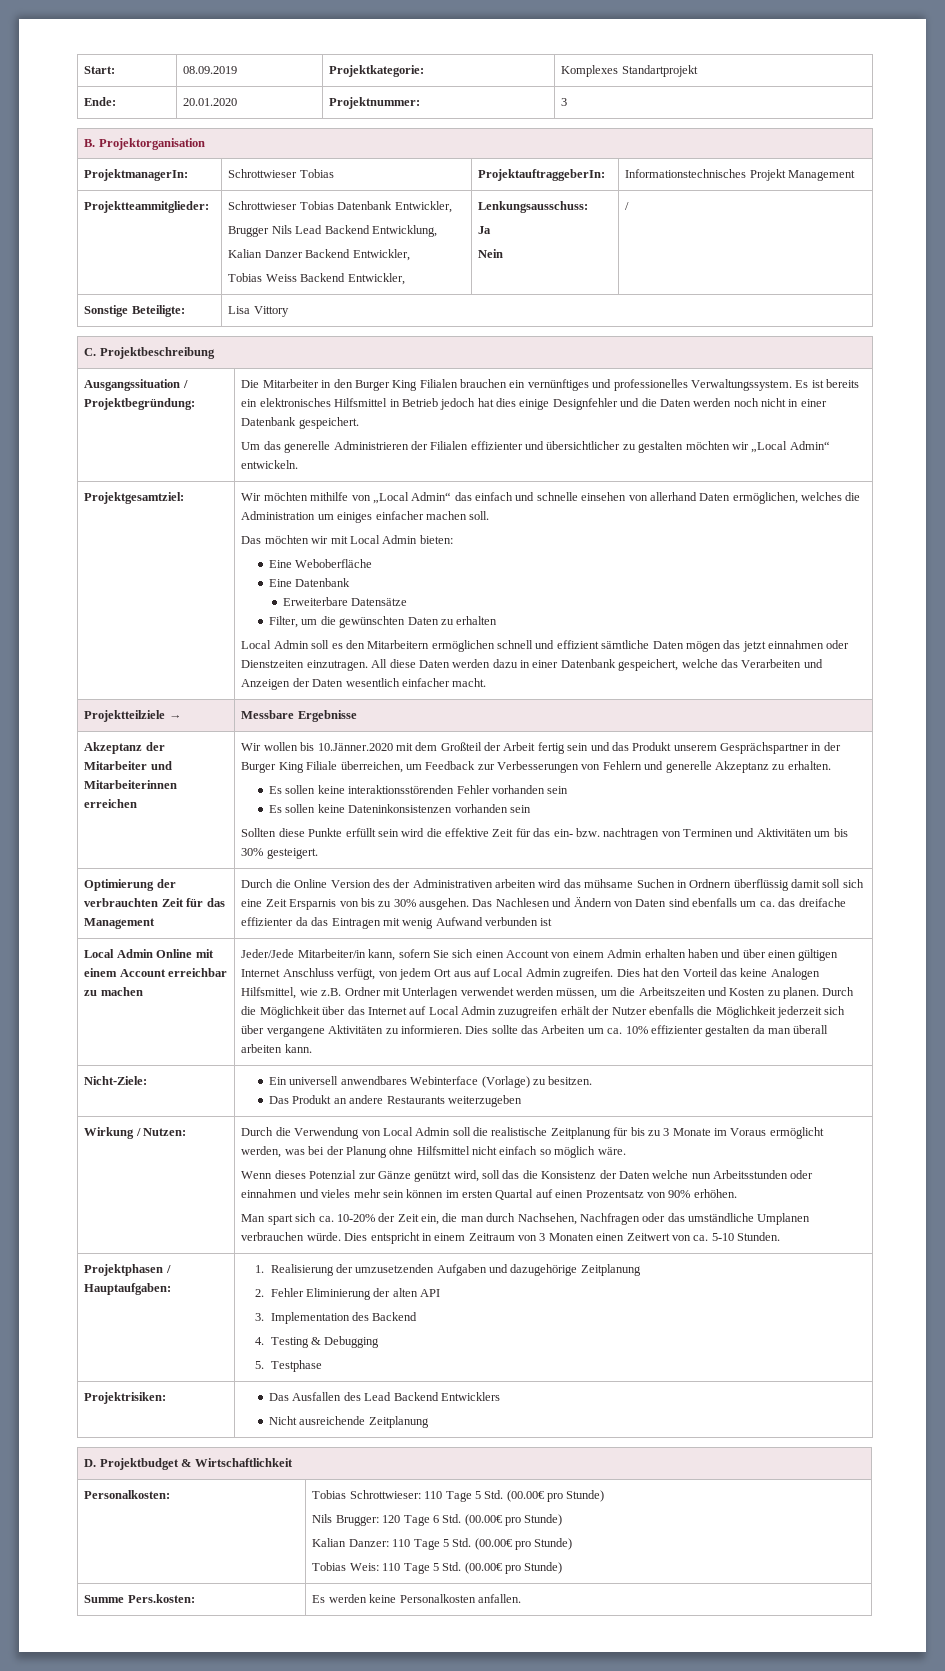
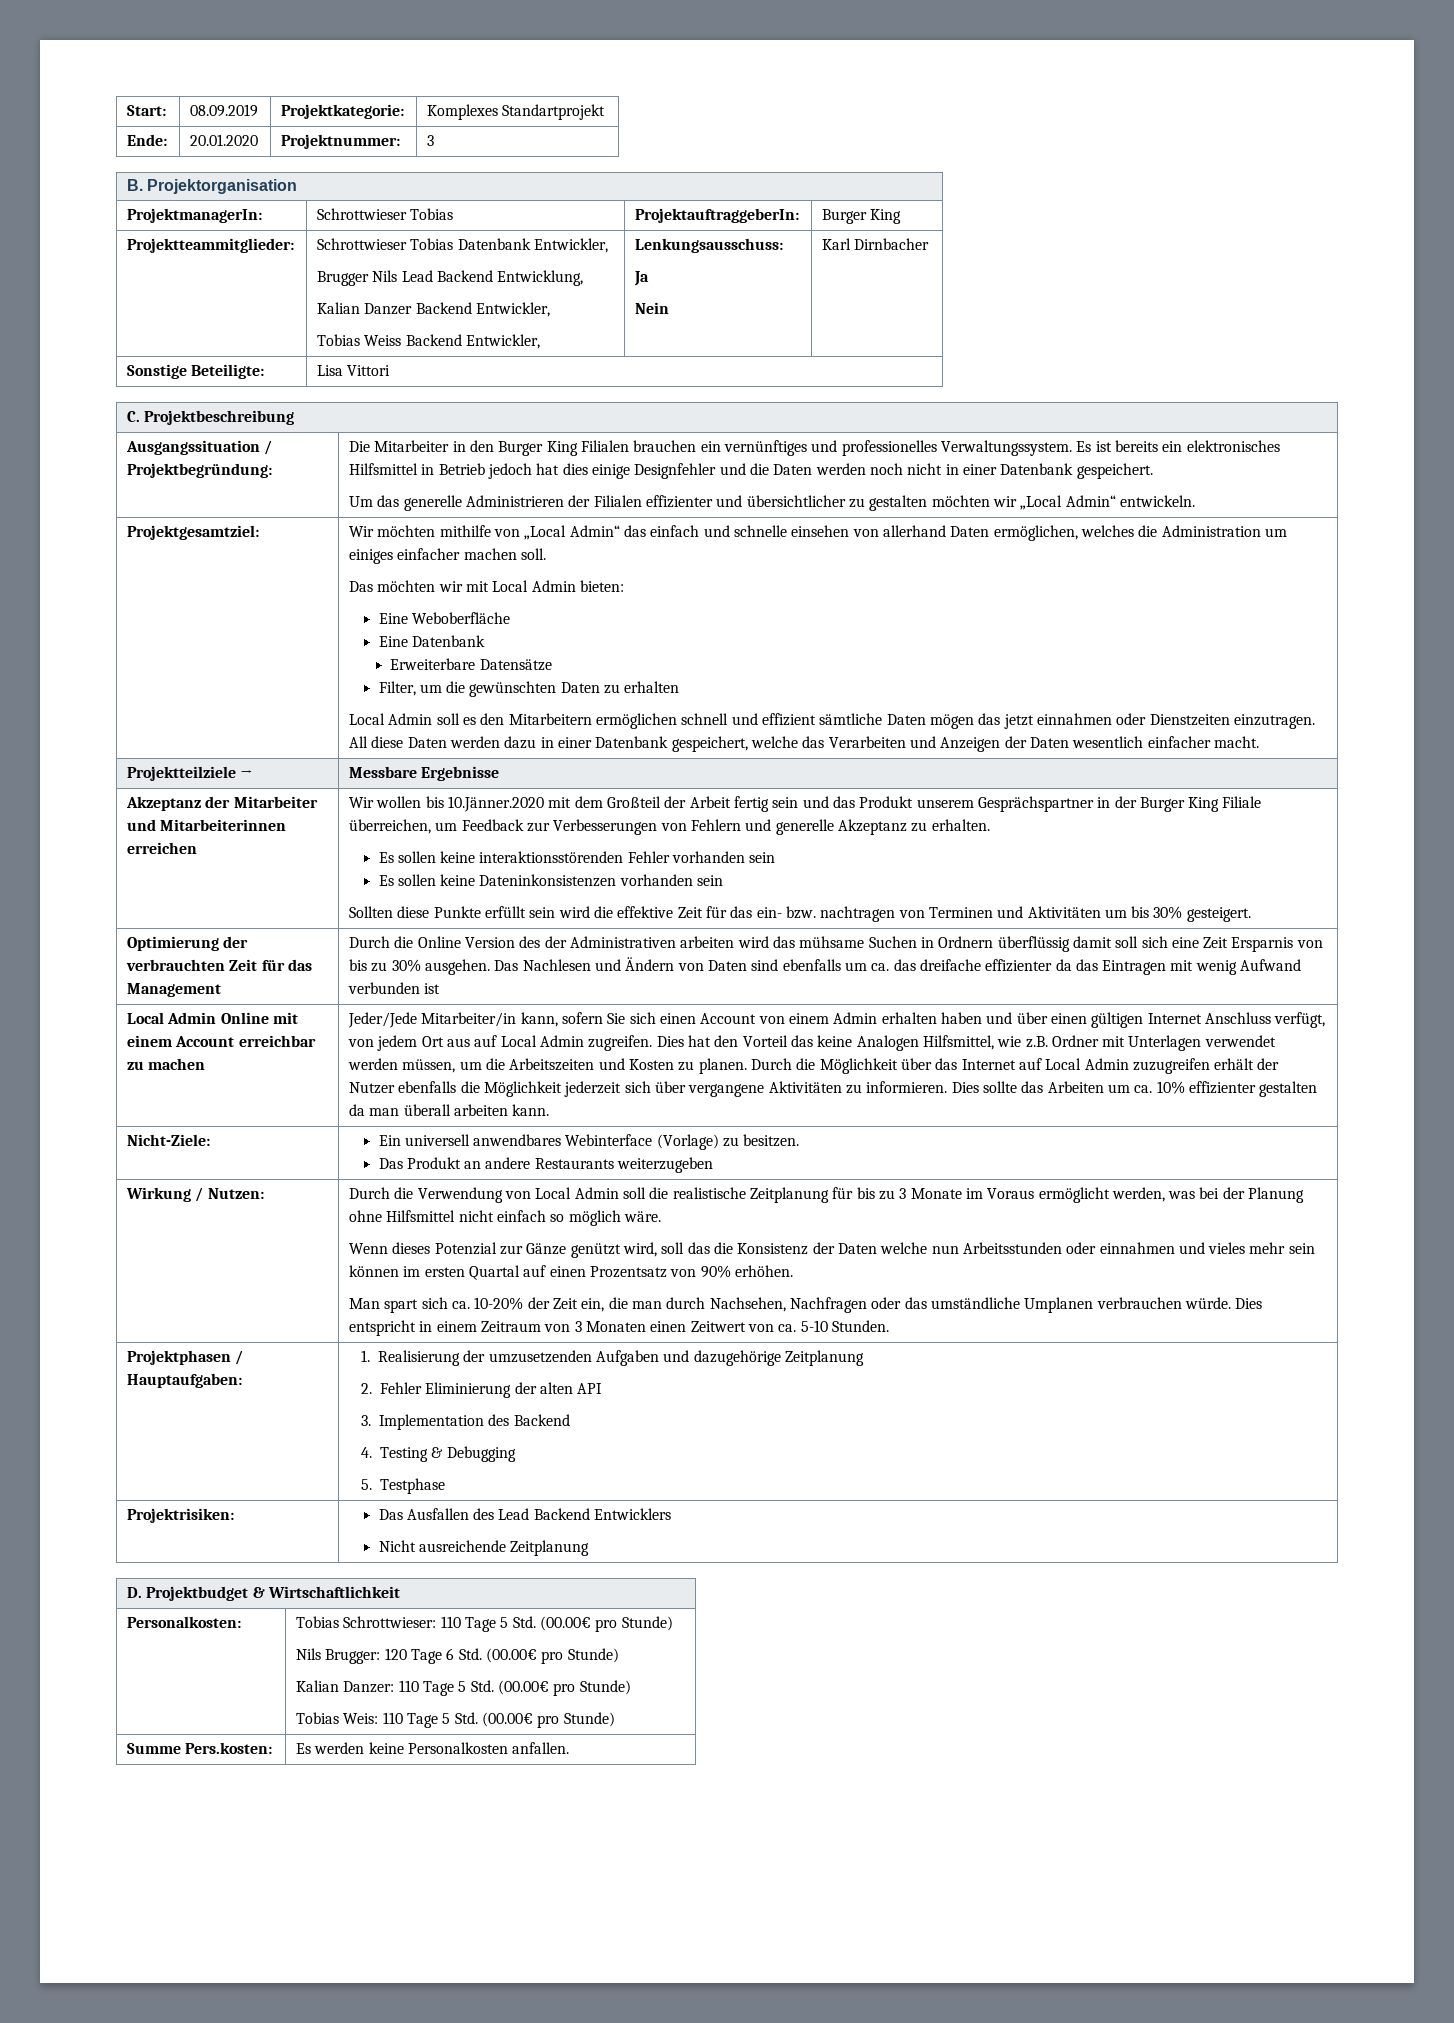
[625,169,856,181] Informationstechnisches Projekt Management -> [822,209,902,224] Burger King
[625,202,630,210] / -> [822,238,930,250] Karl Dirnbacher
[253,306,289,317] Vittory -> [347,365,391,376] Vittori

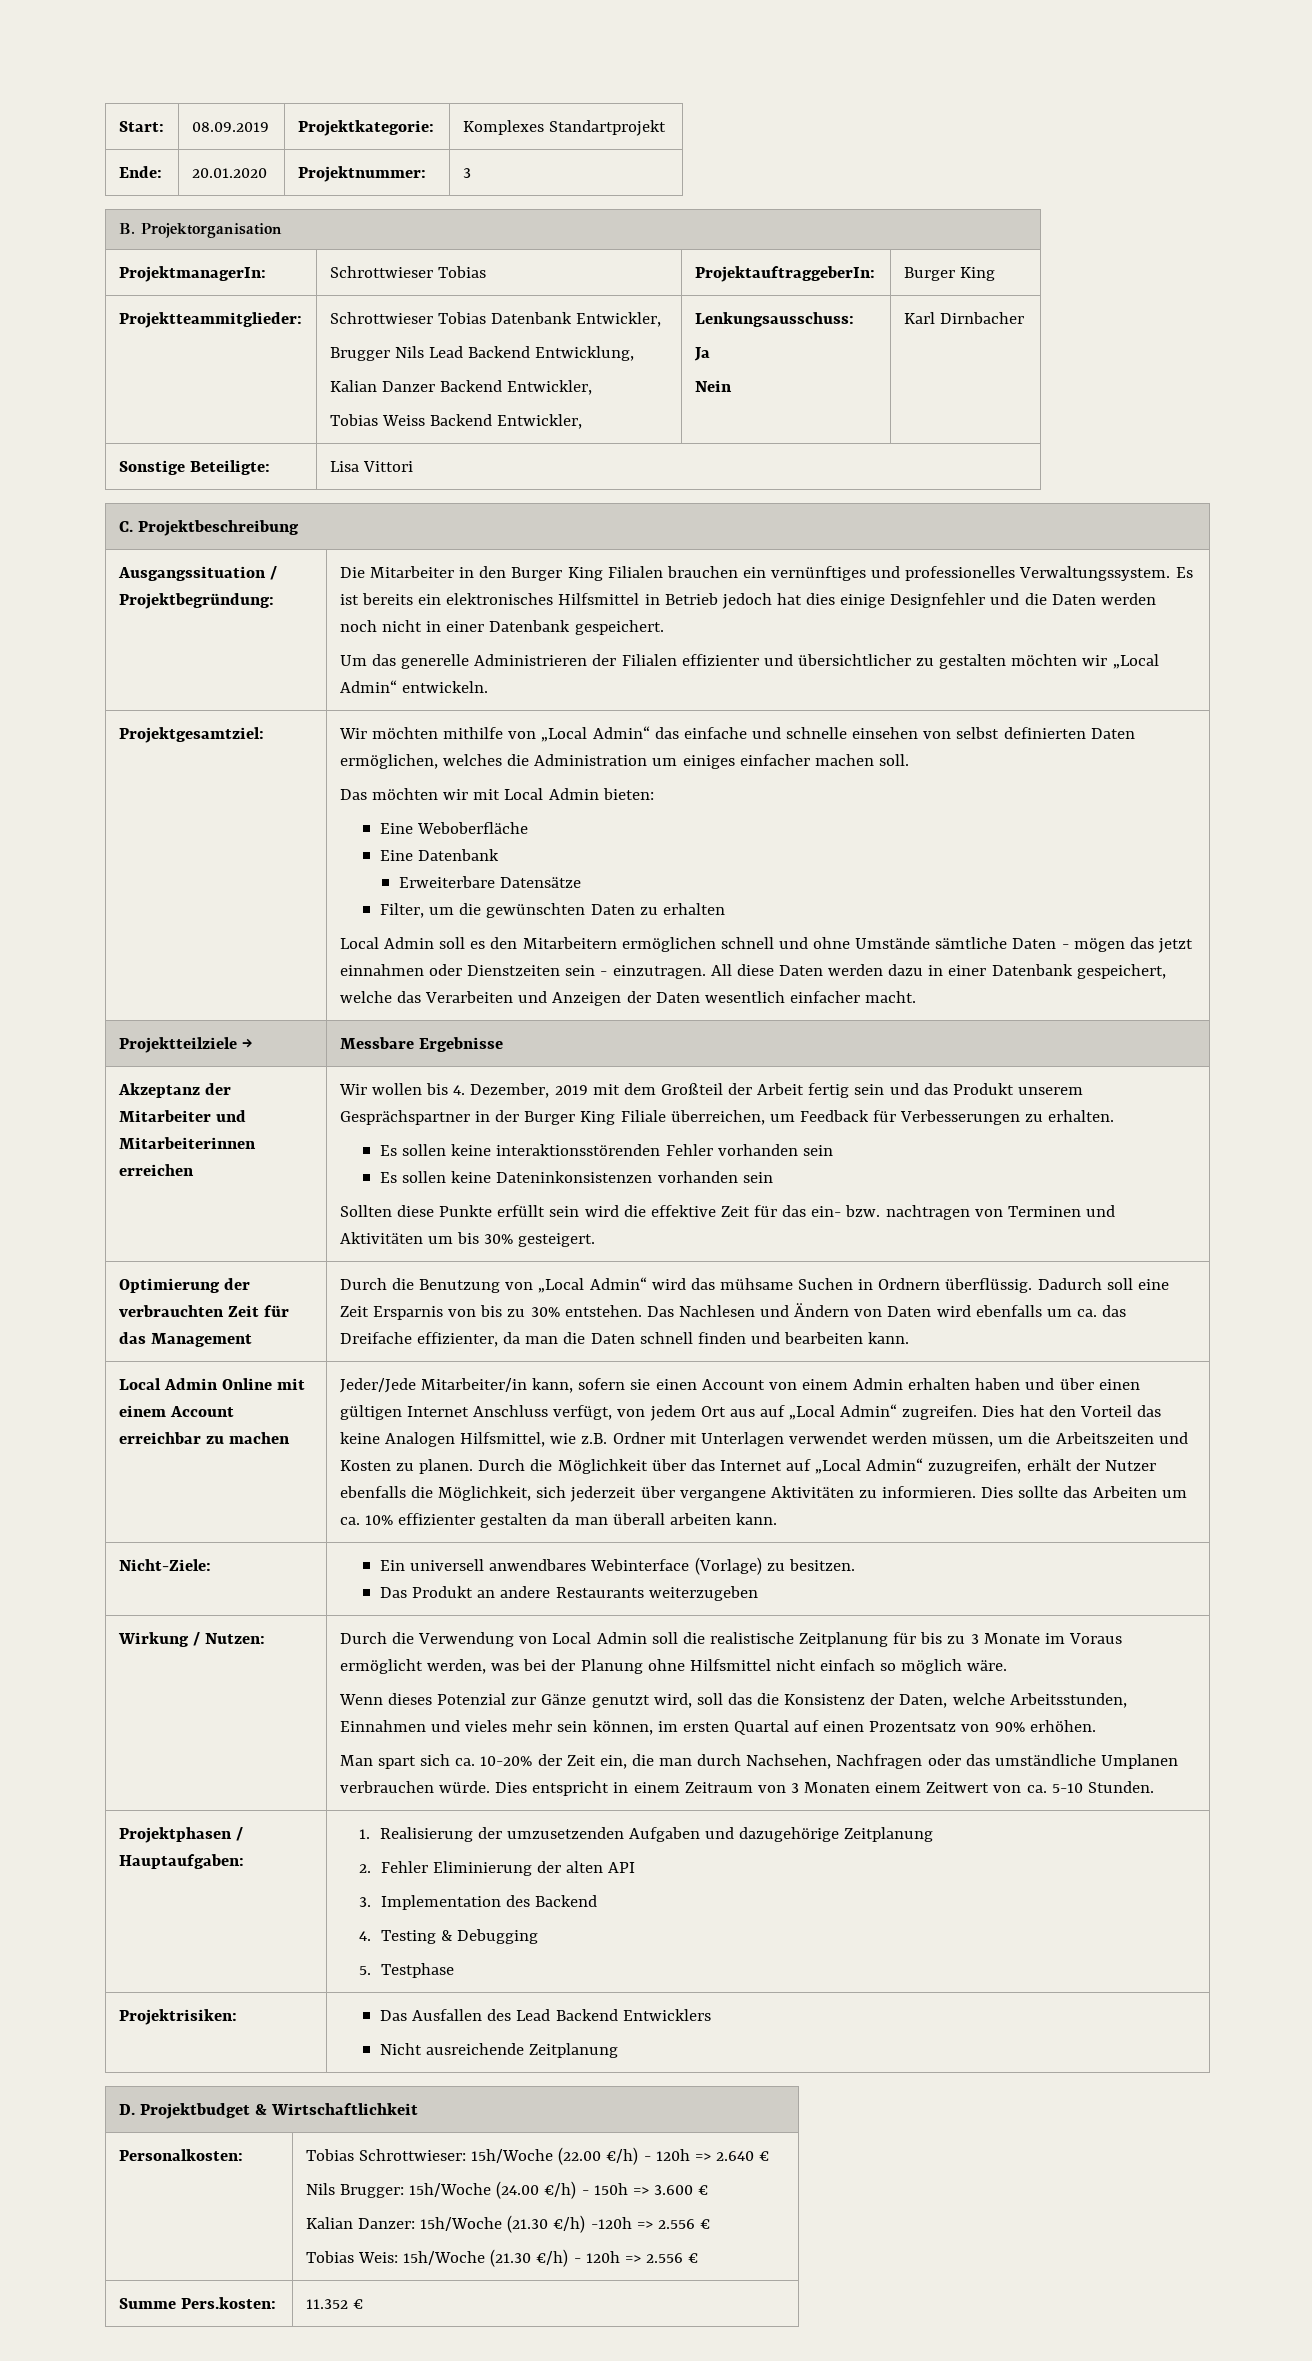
[650,525,700,537] einfach -> [683,727,747,739] einfache
[882,525,946,537] allerhand -> [956,727,1086,739] selbst definierten
[761,713,816,726] effizient -> [813,937,931,949] ohne Umstände
(926, 719) none -> [1061,944,1069,949] -
(1230, 720) none -> [565,965,608,976] sein -
[448,796,545,812] 10.Jänner.2020 -> [453,1083,588,1098] 4. Dezember, 2019
[527,819,907,835] zur Verbesserungen von Fehlern und generelle Akzeptanz -> [873,1110,1021,1125] für Verbesserungen
[417,936,735,948] Online Version des der Administrativen arbeiten -> [419,1277,647,1293] Benutzung von „Local Admin“
[997,936,1168,952] überflüssig damit soll sich -> [945,1278,1133,1293] überflüssig. Dadurch soll
[425,959,491,975] ausgehen. -> [564,1305,642,1317] entstehen.
[751,959,779,971] sind -> [936,1305,971,1317] wird
[919,959,1302,975] [348,982,441,994] dreifache effizienter da das Eintragen mit wenig Aufwand verbunden ist -> [339,1332,910,1347] Dreifache effizienter, da man die Daten schnell finden und bearbeiten kann.
[607,1012,656,1024] Sie sich -> [630,1379,651,1390] sie
[500,1035,584,1047] Local Admin -> [789,1404,898,1420] „Local Admin“
[1045,1058,1210,1074] Local Admin zuzugreifen -> [815,1458,1022,1474] „Local Admin“ zuzugreifen,
[484,1081,651,1097] Möglichkeit jederzeit sich -> [438,1486,637,1502] Möglichkeit, sich jederzeit
[570,1243,621,1258] genützt -> [591,1695,650,1708] genutzt
[837,1242,1175,1254] Daten welche nun Arbeitsstunden oder einnahmen -> [899,1693,1127,1708] [339,1720,426,1732] Daten, welche Arbeitsstunden, Einnahmen
[349,1265,400,1277] können -> [592,1720,653,1735] können,
[650,1321,687,1332] einen -> [875,1782,922,1793] einem
[440,1616,673,1632] [296,1648,619,1664] [296,1680,631,1696] [296,1712,615,1728] [127,1742,273,1754] [296,1742,570,1754] 110 Tage 5 Std. (00.00€ pro Stunde) // Nils Brugger: 120 Tage 6 Std. (00.00€ pro Stunde) // Kalian Danzer: 110 Tage 5 Std. (00.00€ pro Stunde) // Tobias Weis: 110 Tage 5 Std. (00.00€ pro Stunde) // Summe Pers.kosten: | Es werden keine Personalkosten anfallen. -> [471,2147,770,2165] [305,2181,709,2199] [305,2215,710,2233] [305,2249,699,2267] [118,2297,277,2309] [305,2299,364,2309] 15h/Woche (22.00 €/h) - 120h => 2.640 € // Nils Brugger: 15h/Woche (24.00 €/h) - 150h => 3.600 € // Kalian Danzer: 15h/Woche (21.30 €/h) -120h => 2.556 € // Tobias Weis: 15h/Woche (21.30 €/h) - 120h => 2.556 € // Summe Pers.kosten: | 11.352 €

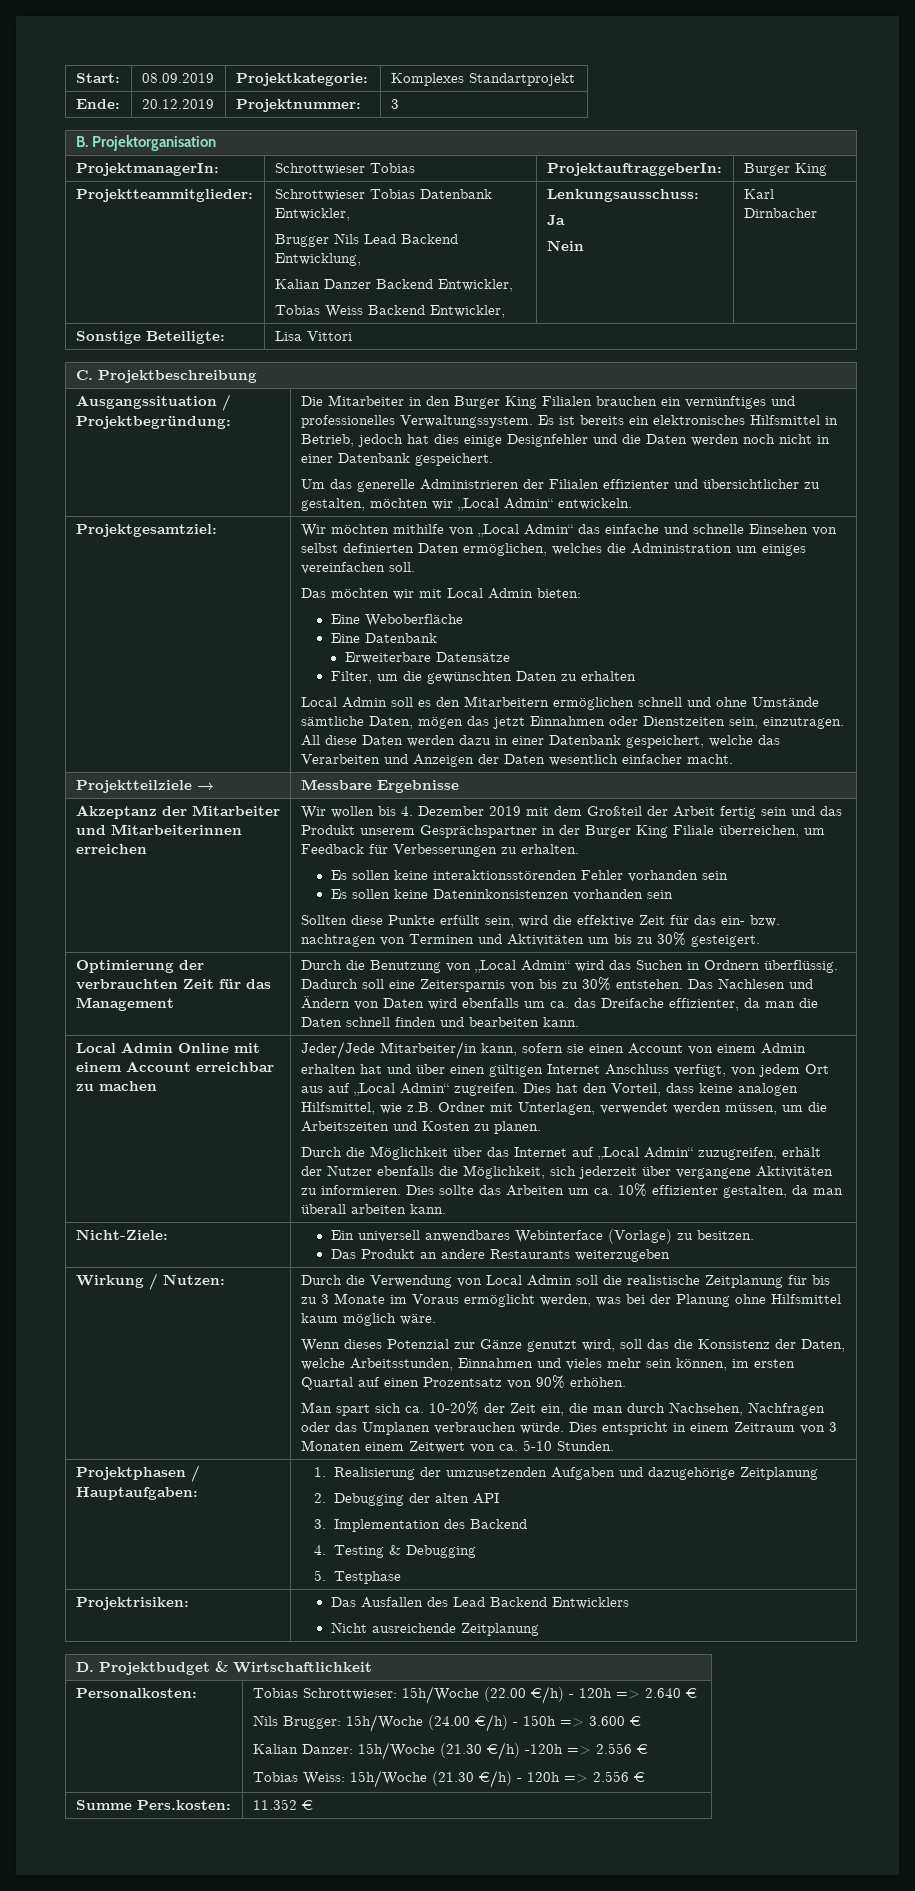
[191,168,267,178] 20.01.2020 -> [141,99,214,109] 20.12.2019
[664,593,718,605] Betrieb -> [300,434,354,447] Betrieb,
[939,654,1007,669] gestalten -> [300,498,365,511] gestalten,
[852,727,919,739] einsehen -> [748,524,808,534] Einsehen
[739,754,874,766] einfacher machen -> [300,562,385,574] vereinfachen
[1012,938,1069,949] Daten - -> [368,716,413,729] Daten,
[339,964,424,976] einnahmen -> [529,716,605,726] Einnahmen
[565,965,608,976] sein - -> [728,717,758,729] sein,
[470,1083,550,1098] Dezember, -> [417,806,484,816] Dezember
[549,1206,580,1217] sein -> [484,916,514,928] sein,
(480, 1238) none -> [636,937,653,944] zu
[719,1278,793,1290] mühsame -> (631, 965) none
[339,1306,444,1320] Zeit Ersparnis -> [419,979,505,992] Zeitersparnis
[975,1378,1021,1390] haben -> [359,1064,382,1074] hat
[1079,1405,1161,1417] [339,1432,456,1447] Vorteil das keine Analogen -> [610,1083,798,1096] Vorteil, dass keine analogen
[700,1432,784,1447] Unterlagen -> [517,1102,595,1115] Unterlagen,
(474, 1466) none -> (541, 1127) //
[480,1513,548,1528] gestalten -> [722,1185,787,1198] gestalten,
[775,1659,897,1671] nicht einfach so -> [300,1313,338,1323] kaum
[994,1754,1096,1766] umständliche -> (357, 1427) none
[380,1861,532,1876] Fehler Eliminierung -> [333,1493,404,1506] Debugging
[358,2252,399,2263] Weis: -> [302,1772,345,1785] Weiss:

